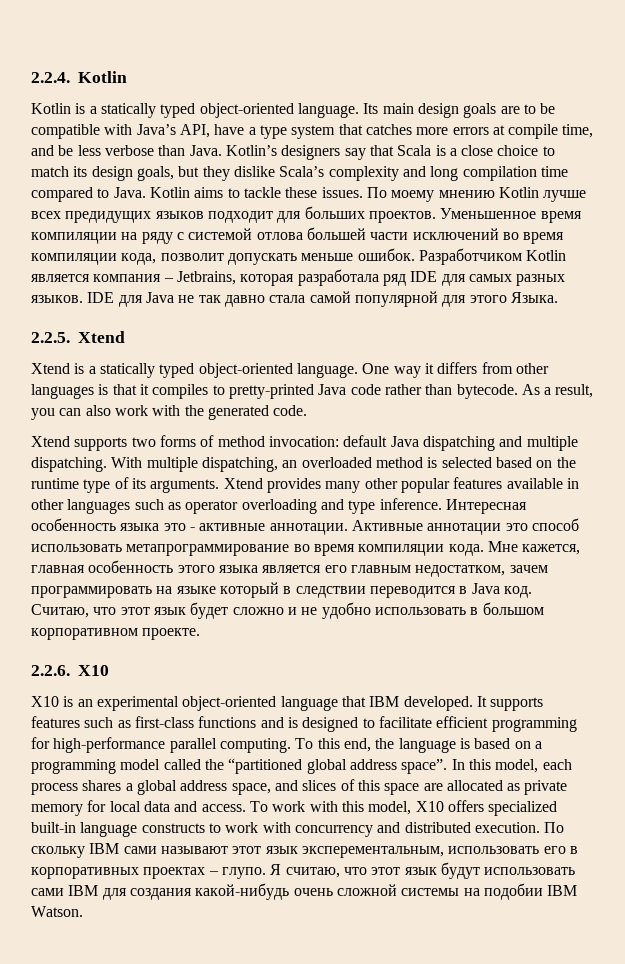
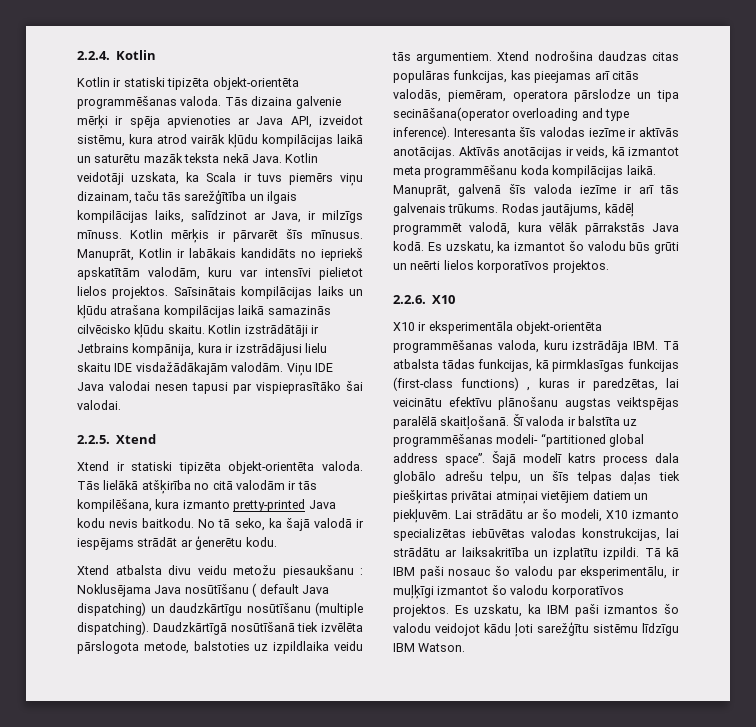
[75,103,556,118] [31,124,594,139] [31,145,555,160] [31,166,568,181] [31,187,587,202] [31,206,582,223] [31,227,565,244] [31,248,567,265] [31,269,566,286] [31,291,558,307] [31,331,125,343] [31,362,549,378] [31,384,594,399] [31,405,308,420] [31,435,578,451] [31,457,576,472] [31,477,579,493] [31,498,527,514] [31,518,579,535] [31,541,581,556] [31,560,548,577] [31,582,532,598] [31,602,544,619] [31,628,201,640] [31,665,109,676] [31,696,544,711] [31,716,577,732] [31,737,542,753] [31,758,572,774] [31,779,568,795] [31,800,558,816] [31,822,565,837] [31,843,578,858] [31,862,576,879] [31,883,543,900] is a statically typed object-oriented language. Its main design goals are to be compatible with Java’s API, have a type system that catches more errors at compile time, and be less verbose than Java. Kotlin’s designers say that Scala is a close choice to match its design goals, but they dislike Scala’s complexity and long compilation time compared to Java. Kotlin aims to tackle these issues. По моему мнению Kotlin лучше всех предидущих языков подходит для больших проектов. Уменьшенное время компиляции на ряду с системой отлова большей части исключений во время компиляции кода, позволит допускать меньше ошибок. Разработчиком Kotlin является компания – Jetbrains, которая разработала ряд IDE для самых разных языков. IDE для Java не так давно стала самой популярной для этого Языка. // 2.2.5. Xtend // Xtend is a statically typed object-oriented language. One way it differs from other languages is that it compiles to pretty-printed Java code rather than bytecode. As a result, you can also work with the generated code. // Xtend supports two forms of method invocation: default Java dispatching and multiple dispatching. With multiple dispatching, an overloaded method is selected based on the runtime type of its arguments. Xtend provides many other popular features available in other languages such as operator overloading and type inference. Интересная особенность языка это - активные аннотации. Активные аннотации это способ использовать метапрограммирование во время компиляции кода. Мне кажется, главная особенность этого языка является его главным недостатком, зачем программировать на языке который в следствии переводится в Java код. Считаю, что этот язык будет сложно и не удобно использовать в большом корпоративном проекте. // 2.2.6. X10 // X10 is an experimental object-oriented language that IBM developed. It supports features such as first-class functions and is designed to facilitate efficient programming for high-performance parallel computing. To this end, the language is based on a programming model called the “partitioned global address space”. In this model, each process shares a global address space, and slices of this space are allocated as private memory for local data and access. To work with this model, X10 offers specialized built-in language constructs to work with concurrency and distributed execution. По скольку IBM сами называют этот язык эксперементальным, использовать его в корпоративных проектах – глупо. Я считаю, что этот язык будут использовать сами IBM для создания какой-нибудь очень сложной системы на подобии -> [113,77,299,90] [77,96,341,109] [77,115,363,129] [77,134,363,148] [77,153,319,163] [77,172,363,186] [77,190,297,204] [77,210,363,223] [77,229,363,243] [77,248,363,261] [77,267,363,280] [77,286,363,299] [77,305,331,319] [77,324,319,338] [77,343,327,356] [77,362,333,376] [77,381,363,394] [77,400,121,410] [77,434,157,444] [77,461,363,474] [77,480,317,494] [77,499,336,512] [77,518,364,531] [77,536,277,550] [77,565,363,578] [77,583,329,597] [77,602,363,616] [77,621,363,635] [77,641,363,654] [392,51,679,64] [393,70,639,83] [393,89,679,102] [393,107,630,121] [393,126,679,140] [393,146,679,159] [393,165,656,178] [393,184,679,197] [393,203,634,217] [393,222,679,235] [393,241,679,254] [393,260,609,273] [393,295,456,304] [393,321,603,334] [393,340,679,353] [393,359,679,372] [393,377,679,391] [393,397,679,410] [393,414,638,430] [393,433,645,447] [393,451,679,466] [393,471,680,485] [393,490,648,504] [393,509,679,523] [393,528,679,541] [393,547,679,560] [393,566,680,579] [393,585,624,599] [393,604,679,617] [393,622,679,637] ir statiski tipizēta objekt-orientēta programmēšanas valoda. Tās dizaina galvenie mērķi ir spēja apvienoties ar Java API, izveidot sistēmu, kura atrod vairāk kļūdu kompilācijas laikā un saturētu mazāk teksta nekā Java. Kotlin veidotāji uzskata, ka Scala ir tuvs piemērs viņu dizainam, taču tās sarežģītība un ilgais kompilācijas laiks, salīdzinot ar Java, ir milzīgs mīnuss. Kotlin mērķis ir pārvarēt šīs mīnusus. Manuprāt, Kotlin ir labākais kandidāts no iepriekš apskatītām valodām, kuru var intensīvi pielietot lielos projektos. Saīsinātais kompilācijas laiks un kļūdu atrašana kompilācijas laikā samazinās cilvēcisko kļūdu skaitu. Kotlin izstrādātāji ir Jetbrains kompānija, kura ir izstrādājusi lielu skaitu IDE visdažādākajām valodām. Viņu IDE Java valodai nesen tapusi par vispieprasītāko šai valodai. // 2.2.5. Xtend // Xtend ir statiski tipizēta objekt-orientēta valoda. Tās lielākā atšķirība no citā valodām ir tās kompilēšana, kura izmanto pretty-printed Java kodu nevis baitkodu. No tā seko, ka šajā valodā ir iespējams strādāt ar ģenerētu kodu. // Xtend atbalsta divu veidu metožu piesaukšanu : Noklusējama Java nosūtīšanu ( default Java dispatching) un daudzkārtīgu nosūtīšanu (multiple dispatching). Daudzkārtīgā nosūtīšanā tiek izvēlēta pārslogota metode, balstoties uz izpildlaika veidu tās argumentiem. Xtend nodrošina daudzas citas populāras funkcijas, kas pieejamas arī citās valodās, piemēram, operatora pārslodze un tipa secināšana(operator overloading and type inference). Interesanta šīs valodas iezīme ir aktīvās anotācijas. Aktīvās anotācijas ir veids, kā izmantot meta programmēšanu koda kompilācijas laikā. Manuprāt, galvenā šīs valoda iezīme ir arī tās galvenais trūkums. Rodas jautājums, kādēļ programmēt valodā, kura vēlāk pārrakstās Java kodā. Es uzskatu, ka izmantot šo valodu būs grūti un neērti lielos korporatīvos projektos. // 2.2.6. X10 // X10 ir eksperimentāla objekt-orientēta programmēšanas valoda, kuru izstrādāja IBM. Tā atbalsta tādas funkcijas, kā pirmklasīgas funkcijas (first-class functions) , kuras ir paredzētas, lai veicinātu efektīvu plānošanu augstas veiktspējas paralēlā skaitļošanā. Šī valoda ir balstīta uz programmēšanas modeli- “partitioned global address space”. Šajā modelī katrs process dala globālo adrešu telpu, un šīs telpas daļas tiek piešķirtas privātai atmiņai vietējiem datiem un piekļuvēm. Lai strādātu ar šo modeli, X10 izmanto specializētas iebūvētas valodas konstrukcijas, lai strādātu ar laiksakritība un izplatītu izpildi. Tā kā IBM paši nosauc šo valodu par eksperimentālu, ir muļķīgi izmantot šo valodu korporatīvos projektos. Es uzskatu, ka IBM paši izmantos šo valodu veidojot kādu ļoti sarežģītu sistēmu līdzīgu

